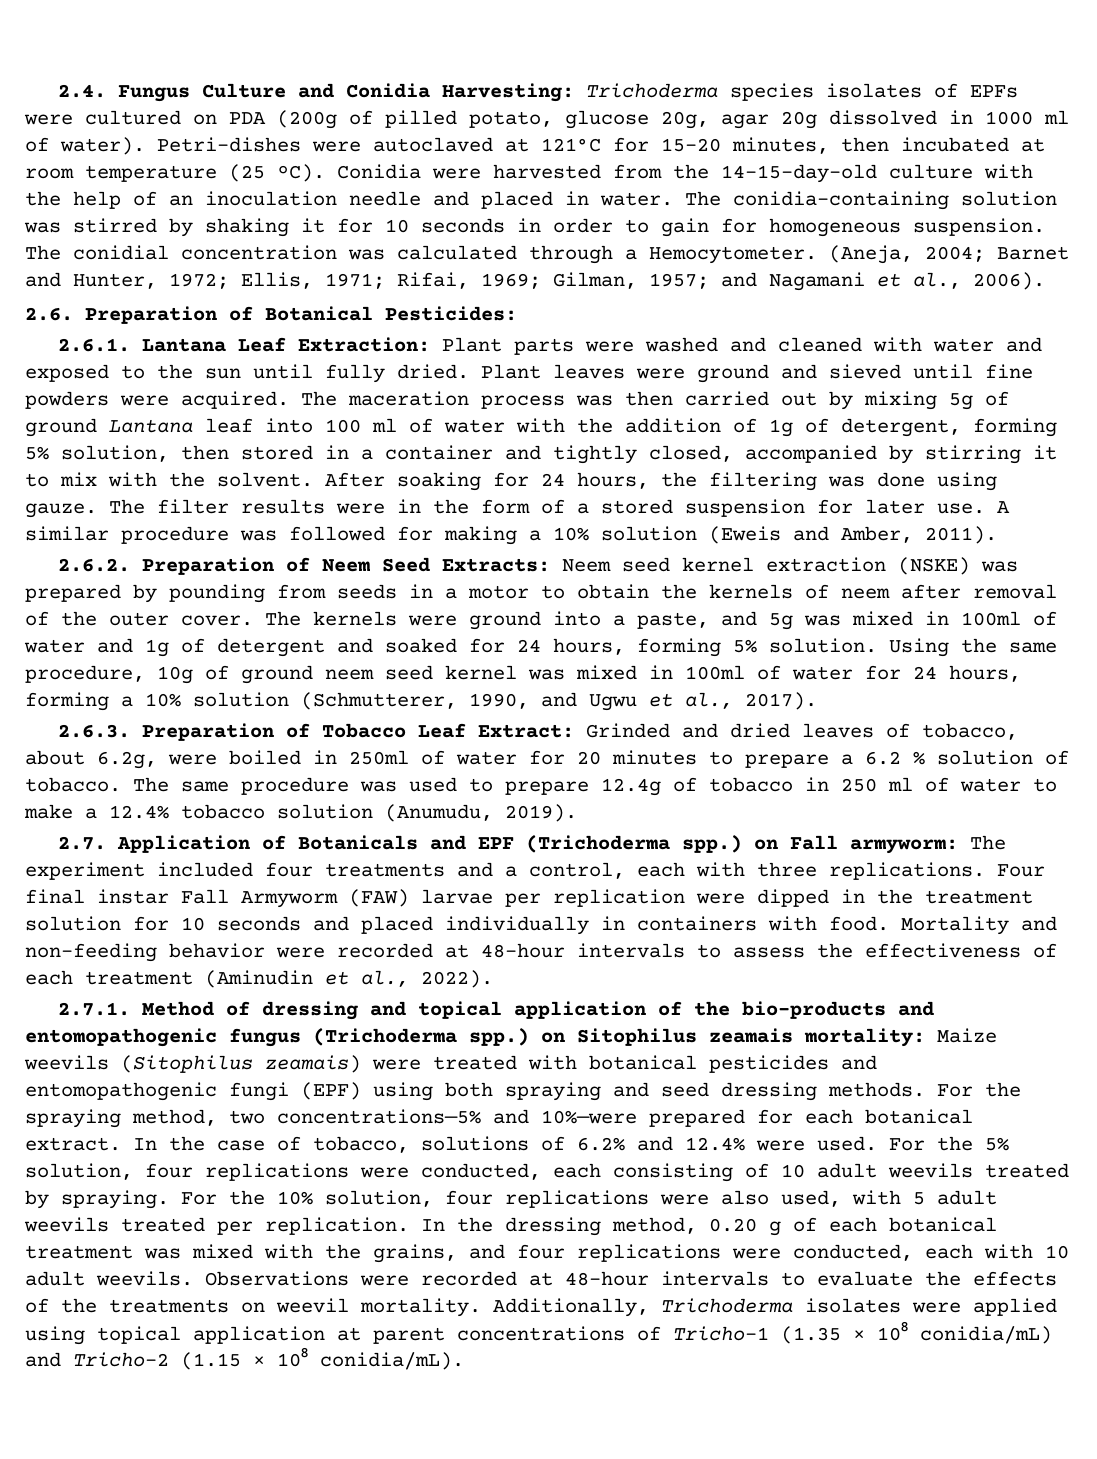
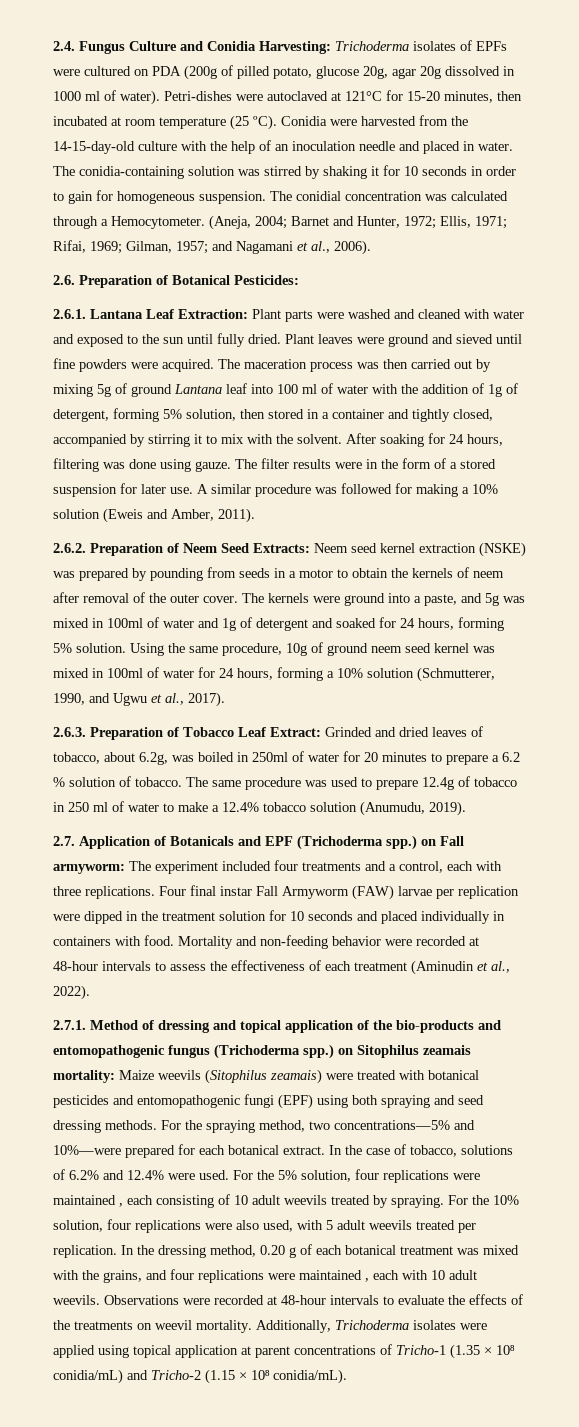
[729,83,814,101] species -> (409, 46) none
[661,472,697,487] the -> (503, 440) none
[168,754,217,765] were -> [172,755,194,762] was
[421,1163,541,1180] conducted, -> [53,1195,123,1207] maintained ,
[793,1244,913,1261] conducted, -> [299,1270,369,1282] maintained ,

